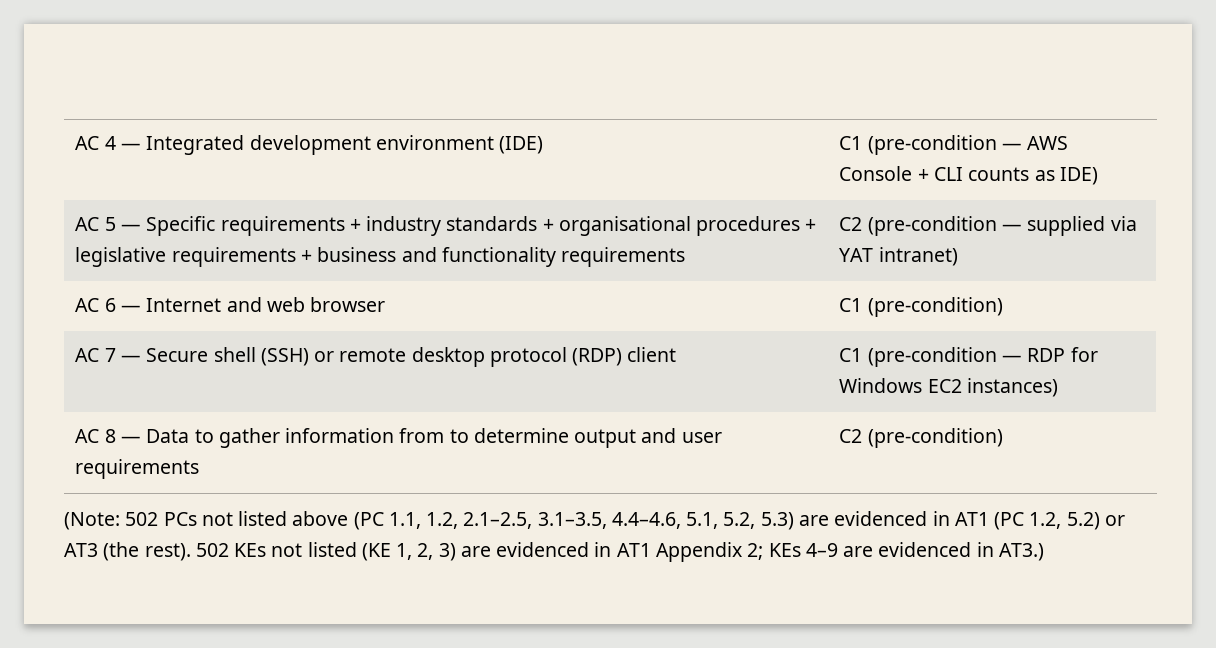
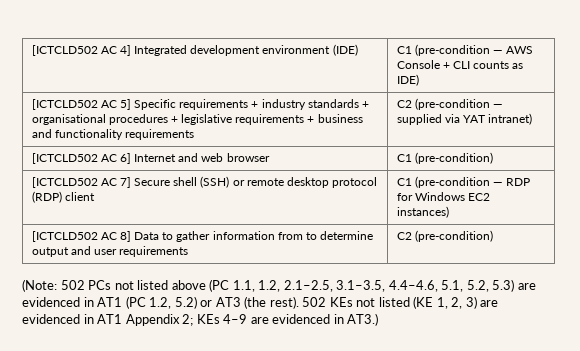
[75,136,141,150] AC 4 — -> [31,45,132,56] [ICTCLD502 AC 4]
[75,217,141,231] AC 5 — -> [31,99,132,110] [ICTCLD502 AC 5]
[75,298,141,312] AC 6 — -> [31,153,132,164] [ICTCLD502 AC 6]
[75,348,141,362] AC 7 — -> [31,177,132,188] [ICTCLD502 AC 7]
[75,429,141,443] AC 8 — -> [31,231,132,242] [ICTCLD502 AC 8]

